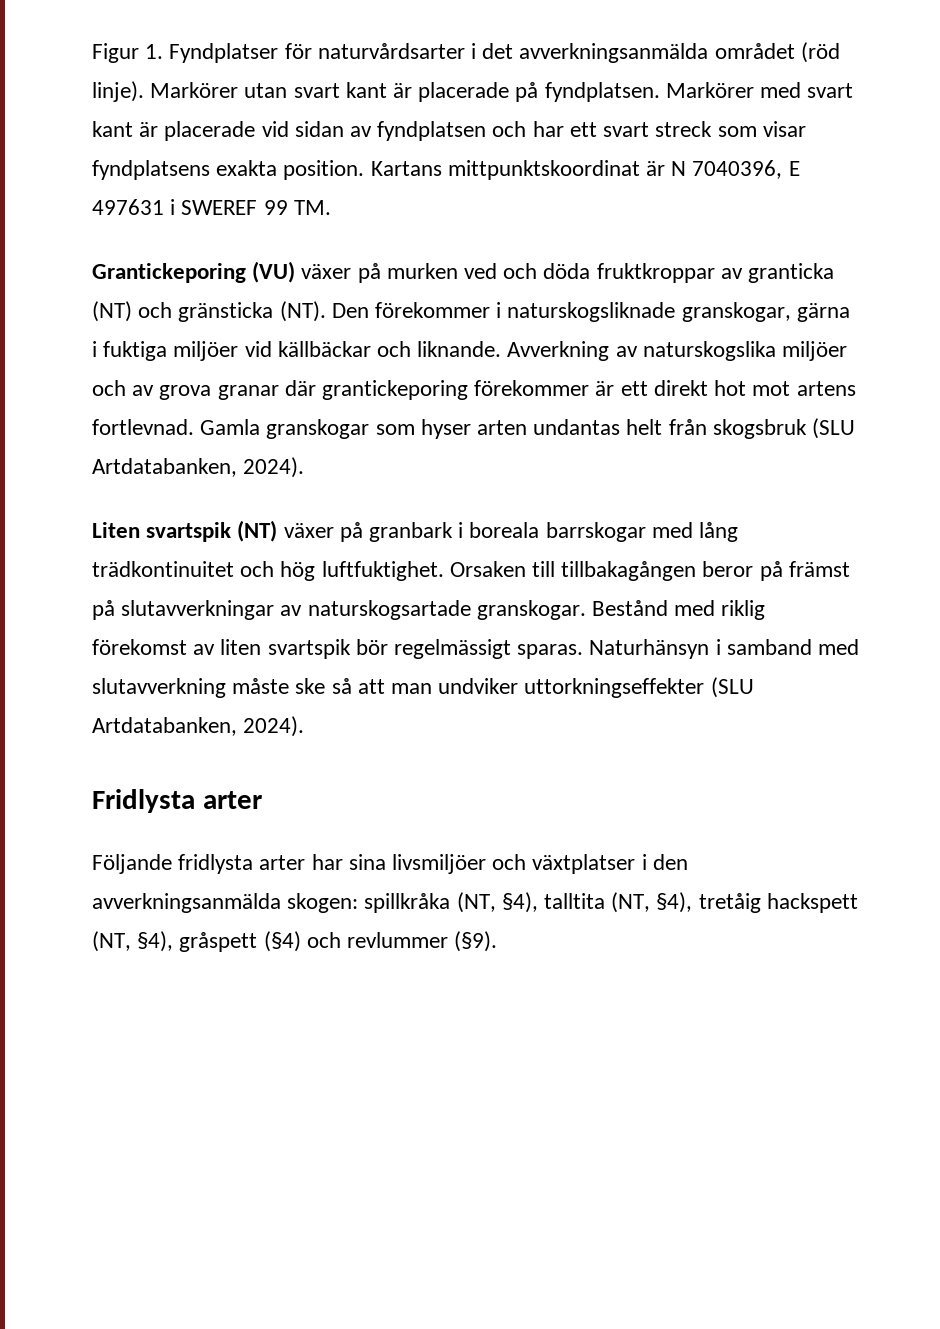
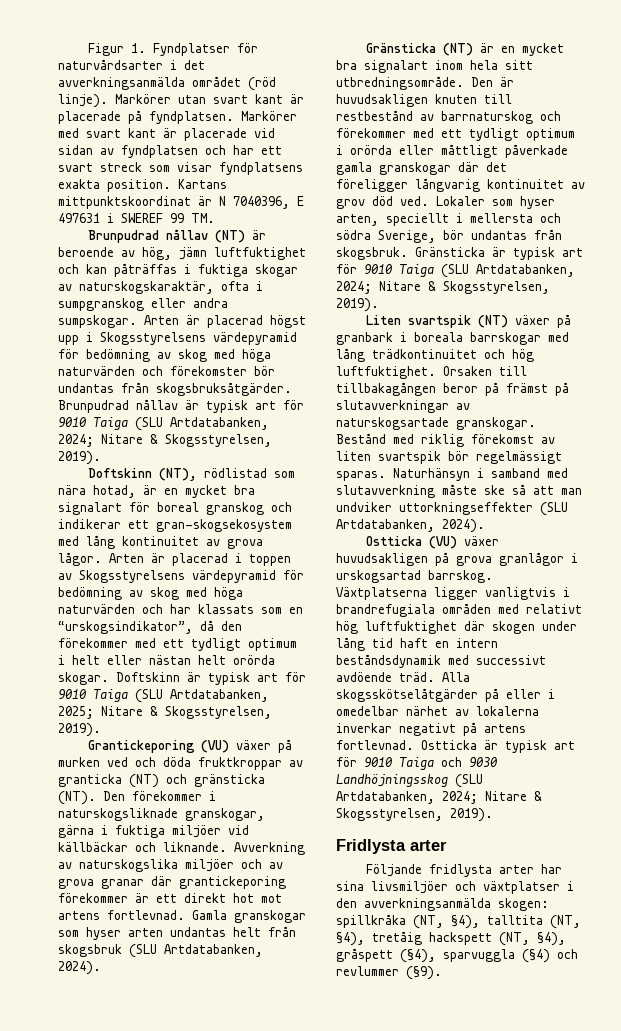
(331, 207) none -> [87,229,266,243] [58,247,306,260] [58,263,298,277] [58,281,263,294] [58,298,228,311] [58,315,306,328] [58,332,297,345] [58,349,271,362] [58,366,275,376] [58,382,292,396] [58,399,304,413] [58,417,269,431] [58,434,272,447] [58,451,101,465] [87,468,295,481] [58,485,255,498] [58,502,292,515] [58,519,292,532] [58,535,263,549] [58,552,291,566] [58,570,304,583] [58,587,243,600] [58,604,303,614] [58,620,242,634] [58,638,297,651] [58,655,275,665] [58,672,306,685] [58,689,269,703] [58,706,272,719] [58,723,101,737] // Brunpudrad nållav (NT) är beroende av hög, jämn luftfuktighet och kan påträffas i fuktiga skogar av naturskogskaraktär, ofta i sumpgranskog eller andra sumpskogar. Arten är placerad högst upp i Skogsstyrelsens värdepyramid för bedömning av skog med höga naturvärden och förekomster bör undantas från skogsbruksåtgärder. Brunpudrad nållav är typisk art för 9010 Taiga (SLU Artdatabanken, 2024; Nitare & Skogsstyrelsen, 2019). // Doftskinn (NT), rödlistad som nära hotad, är en mycket bra signalart för boreal granskog och indikerar ett gran-skogsekosystem med lång kontinuitet av grova lågor. Arten är placerad i toppen av Skogsstyrelsens värdepyramid för bedömning av skog med höga naturvärden och har klassats som en “urskogsindikator”, då den förekommer med ett tydligt optimum i helt eller nästan helt orörda skogar. Doftskinn är typisk art för 9010 Taiga (SLU Artdatabanken, 2025; Nitare & Skogsstyrelsen, 2019).
(305, 467) none -> [365,43,564,56] [336,60,533,73] [336,76,514,90] [336,94,512,107] [336,110,561,124] [336,128,575,141] [336,144,568,158] [336,162,507,175] [336,178,585,192] [336,196,555,209] [336,213,561,226] [336,229,562,243] [336,247,583,260] [336,264,575,278] [336,281,550,294] [336,298,379,312] // Gränsticka (NT) är en mycket bra signalart inom hela sitt utbredningsområde. Den är huvudsakligen knuten till restbestånd av barrnaturskog och förekommer med ett tydligt optimum i orörda eller måttligt påverkade gamla granskogar där det föreligger långvarig kontinuitet av grov död ved. Lokaler som hyser arten, speciellt i mellersta och södra Sverige, bör undantas från skogsbruk. Gränsticka är typisk art för 9010 Taiga (SLU Artdatabanken, 2024; Nitare & Skogsstyrelsen, 2019).
(305, 726) none -> [365,536,499,549] [336,552,578,566] [336,570,493,583] [336,587,570,600] [336,603,582,617] [336,621,577,634] [336,637,498,651] [336,654,546,668] [336,672,470,682] [336,688,555,702] [336,706,539,716] [336,722,526,736] [336,740,575,753] [336,757,497,770] [336,774,483,788] [336,791,542,804] [336,808,493,822] // Ostticka (VU) växer huvudsakligen på grova granlågor i urskogsartad barrskog. Växtplatserna ligger vanligtvis i brandrefugiala områden med relativt hög luftfuktighet där skogen under lång tid haft en intern beståndsdynamik med successivt avdöende träd. Alla skogsskötselåtgärder på eller i omedelbar närhet av lokalerna inverkar negativt på artens fortlevnad. Ostticka är typisk art för 9010 Taiga och 9030 Landhöjningsskog (SLU Artdatabanken, 2024; Nitare & Skogsstyrelsen, 2019).
(258, 942) none -> [400,949,515,963] (§4), sparvuggla

